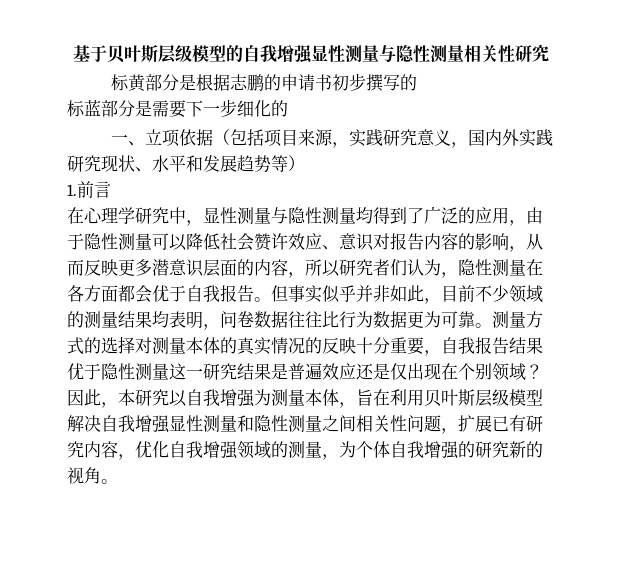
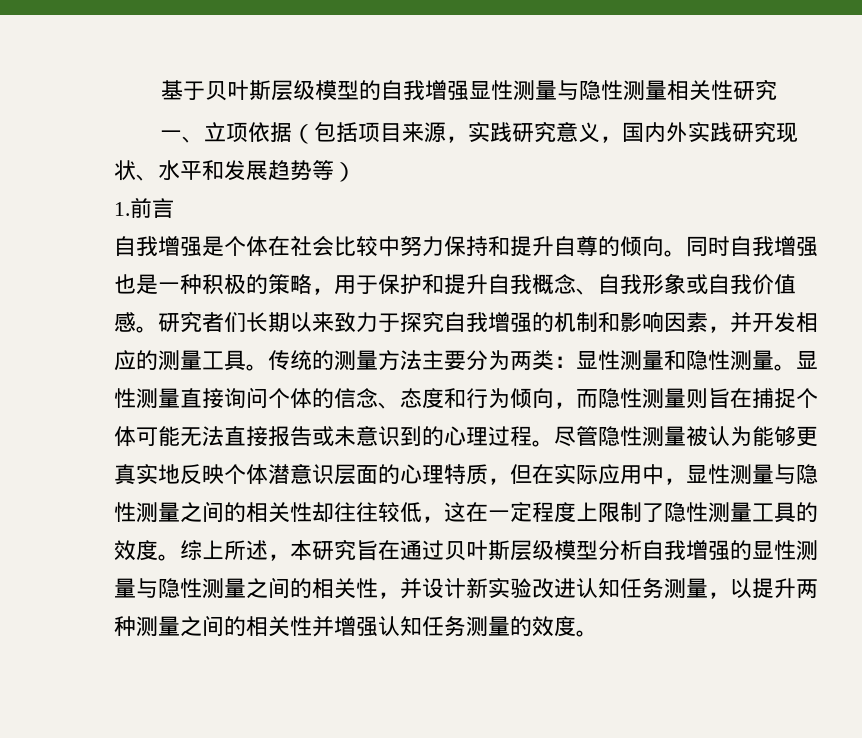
[110,73,417,92] [67,99,288,118] // 标黄部分是根据志鹏的申请书初步撰写的 // 标蓝部分是需要下一步细化的 -> (777, 90) none
[67,207,169,224] 在心理学研究 -> [114,236,818,257] [114,273,796,295] [114,311,818,333] [114,350,818,371] [114,387,818,409] [114,425,818,447] [114,463,642,485] 自我增强是个体在社会比较中努力保持和提升自尊的倾向。同时自我增强也是一种积极的策略，用于保护和提升自我概念、自我形象或自我价值感。研究者们长期以来致力于探究自我增强的机制和影响因素，并开发相应的测量工具。传统的测量方法主要分为两类：显性测量和隐性测量。显性测量直接询问个体的信念、态度和行为倾向，而隐性测量则旨在捕捉个体可能无法直接报告或未意识到的心理过程。尽管隐性测量被认为能够更真实地反映个体潜意识层面的心理特质，但在实际应用
[356,206,543,226] [67,233,543,252] [67,259,543,278] [67,285,543,304] [67,311,543,330] [67,336,543,356] [67,363,543,381] [67,389,543,408] [67,415,543,434] [67,441,543,460] [67,467,101,484] 均得到了广泛的应用，由于隐性测量可以降低社会赞许效应、意识对报告内容的影响，从而反映更多潜意识层面的内容，所以研究者们认为，隐性测量在各方面都会优于自我报告。但事实似乎并非如此，目前不少领域的测量结果均表明，问卷数据往往比行为数据更为可靠。测量方式的选择对测量本体的真实情况的反映十分重要，自我报告结果优于隐性测量这一研究结果是普遍效应还是仅出现在个别领域？因此，本研究以自我增强为测量本体，旨在利用贝叶斯层级模型解决自我增强显性测量和隐性测量之间相关性问题，扩展已有研究内容，优化自我增强领域的测量，为个体自我增强的研究新的视角 -> [180,501,818,523] [114,539,818,561] [114,577,818,599] [114,615,576,637] 之间的相关性却往往较低，这在一定程度上限制了隐性测量工具的效度。综上所述，本研究旨在通过贝叶斯层级模型分析自我增强的显性测量与隐性测量之间的相关性，并设计新实验改进认知任务测量，以提升两种测量之间的相关性并增强认知任务测量的效度

